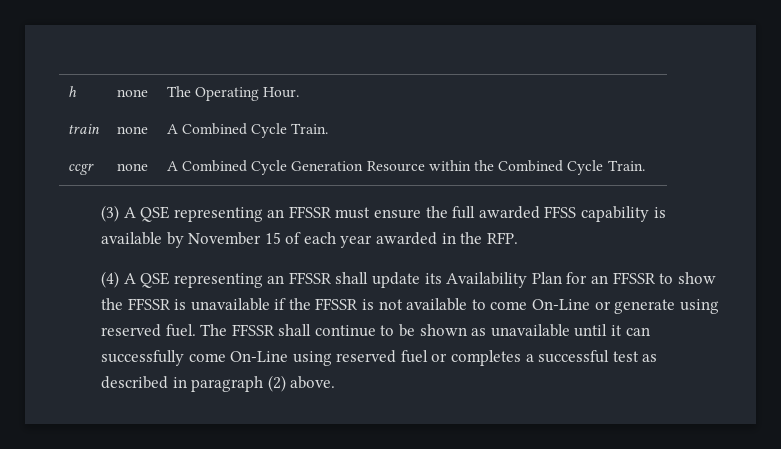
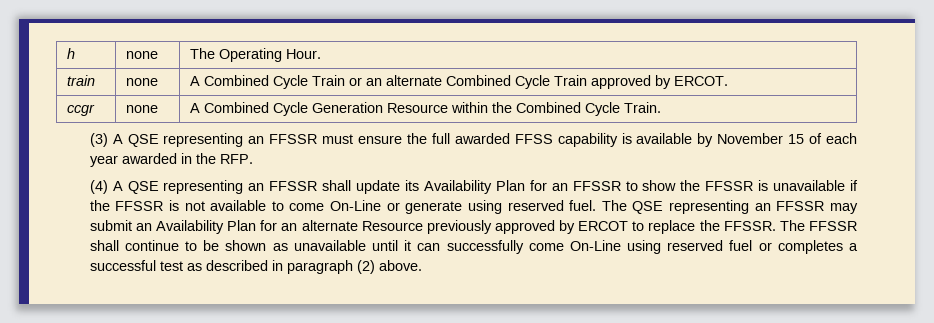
[291,123,329,134] Train. -> [311,75,728,89] Train or an alternate Combined Cycle Train approved by ERCOT.
(228, 330) none -> [632,200,858,214] [89,220,805,234] QSE representing an FFSSR may submit an Availability Plan for an alternate Resource previously approved by ERCOT to replace the FFSSR. The

